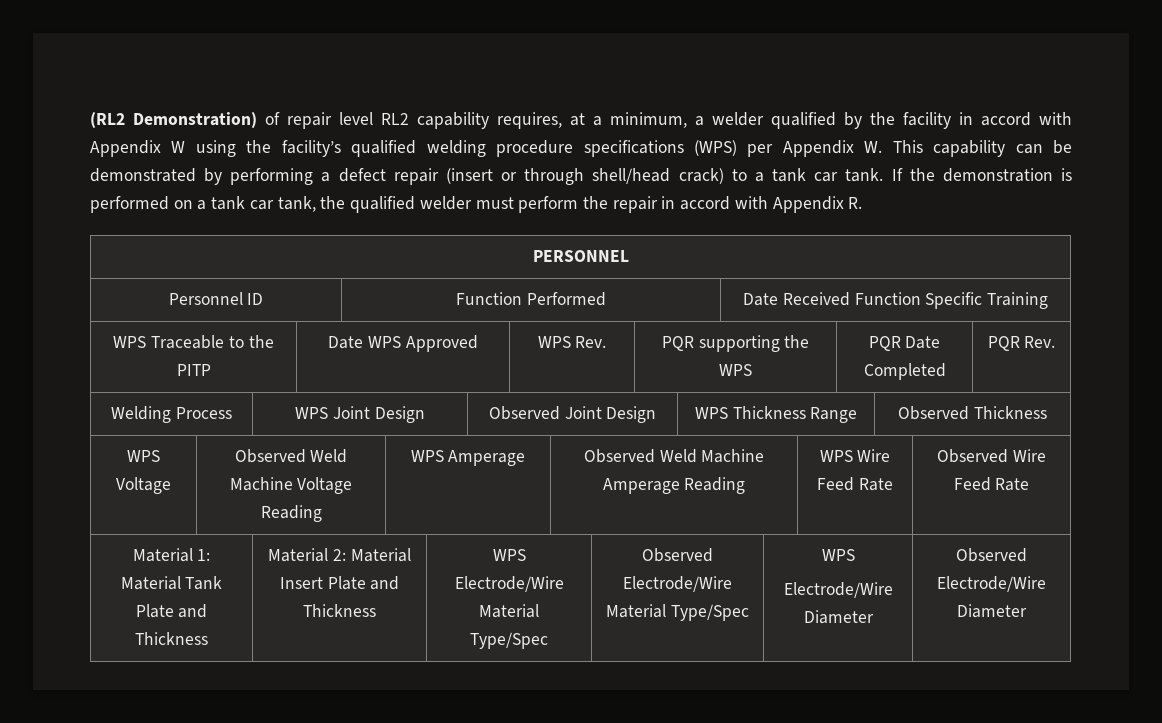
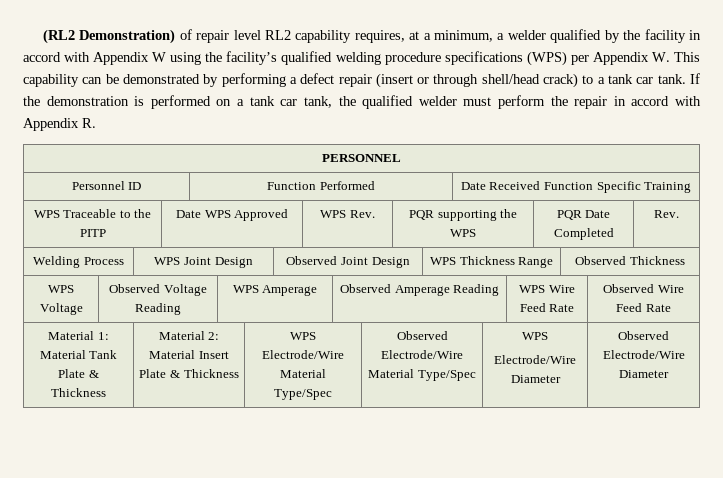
[987,336,1020,351] PQR -> (614, 234) none
[310,449,348,463] [229,477,293,491] Weld Machine -> (161, 288) none
[659,449,765,463] Weld Machine -> (391, 288) none
[178,604,208,618] and -> [88,370,99,378] &
[370,576,400,590] and -> [170,370,180,378] &

